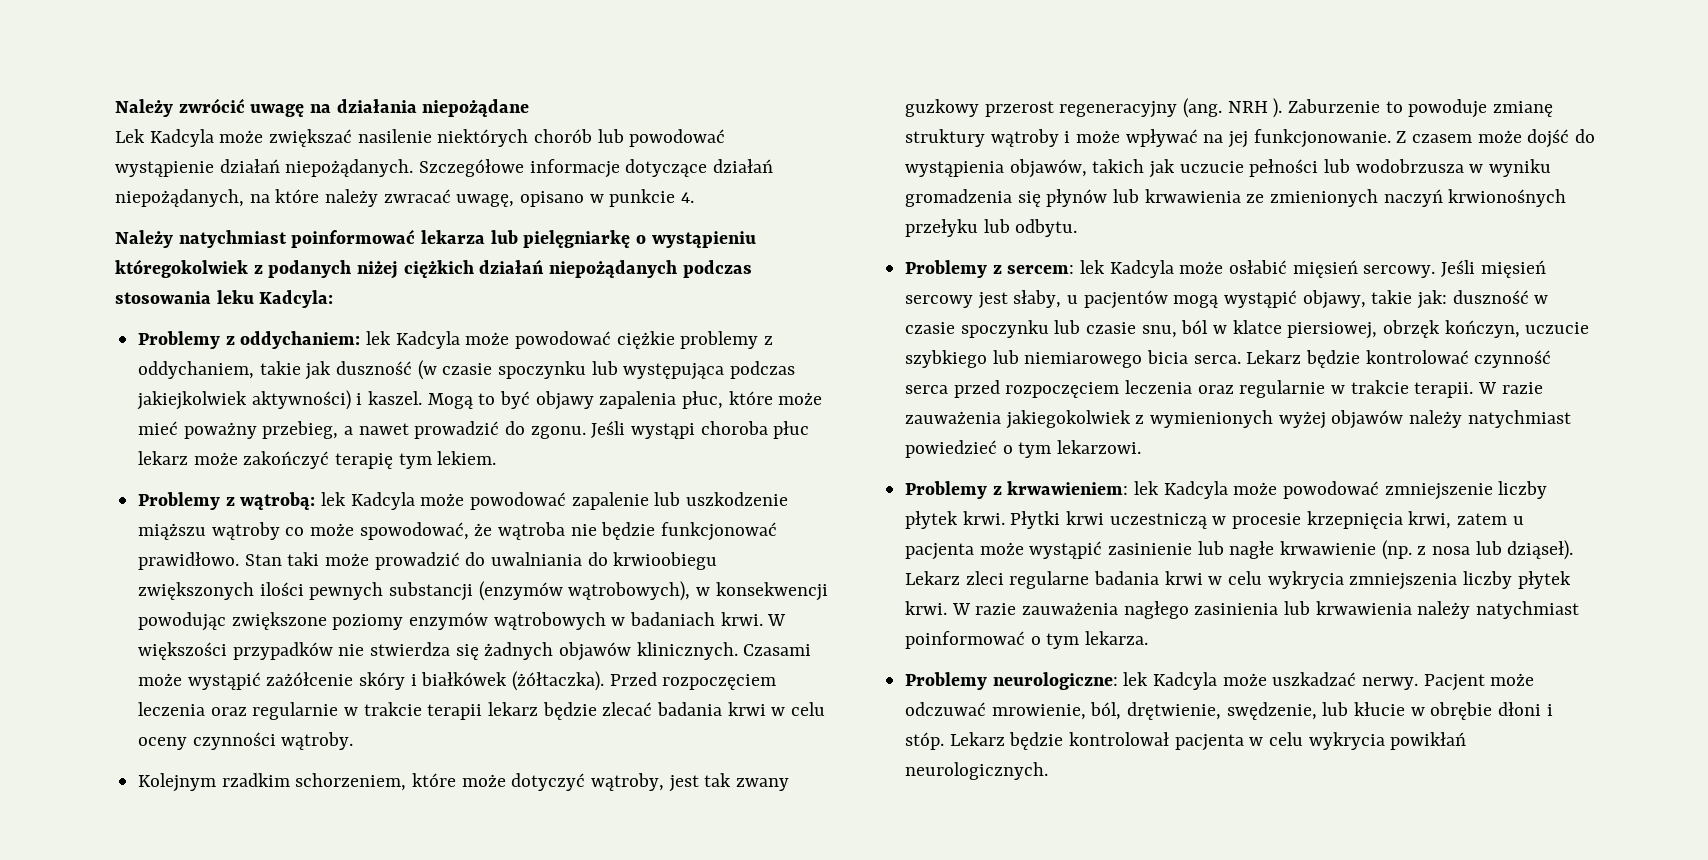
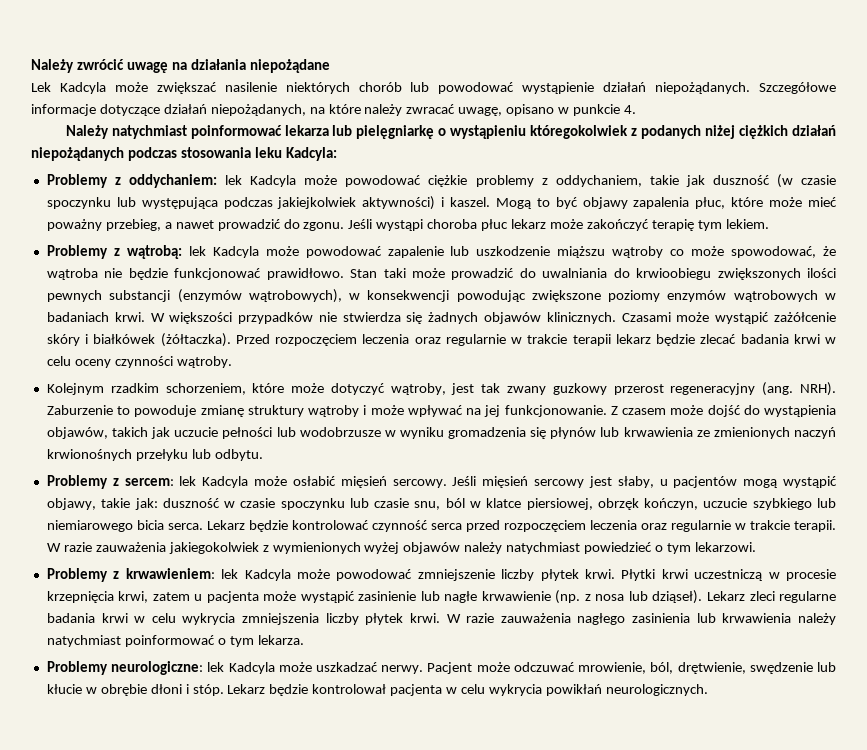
[1227,98,1283,118] NRH ). -> [800,382,836,396] NRH).
[1355,159,1464,173] wodobrzusza -> [299,427,381,437] wodobrzusze
[1226,702,1317,720] swędzenie, -> [749,662,813,674] swędzenie

